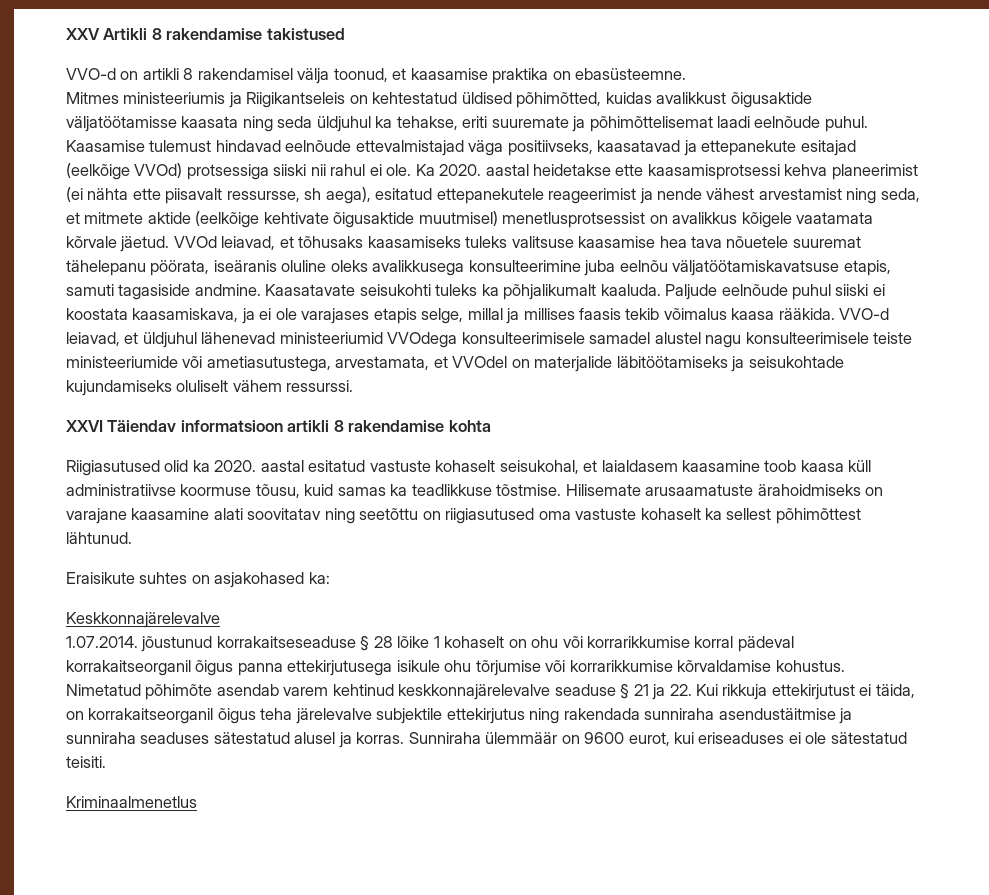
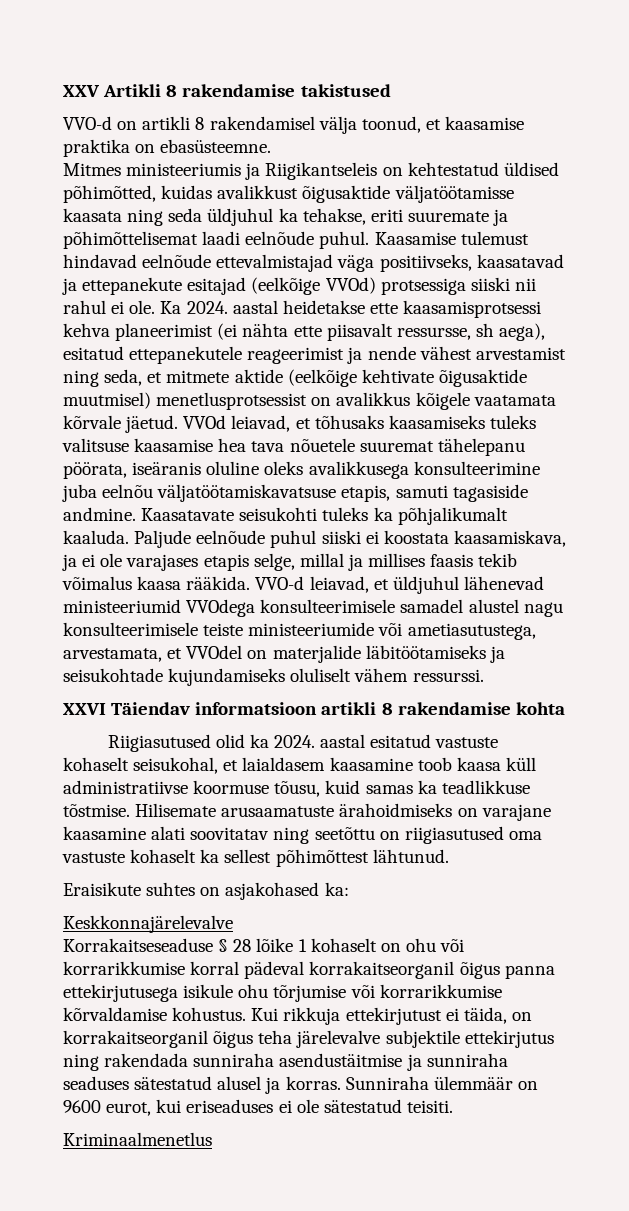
[439,164,482,176] 2020. -> [186,301,228,314] 2024.
[214,460,257,472] 2020. -> [274,735,316,748] 2024.
[66,636,356,652] 1.07.2014. jõustunud korrakaitseseaduse -> [63,938,213,952] Korrakaitseseaduse
[66,684,692,700] Nimetatud põhimõte asendab varem kehtinud keskkonnajärelevalve seaduse § 21 ja 22. -> (247, 1014) none

